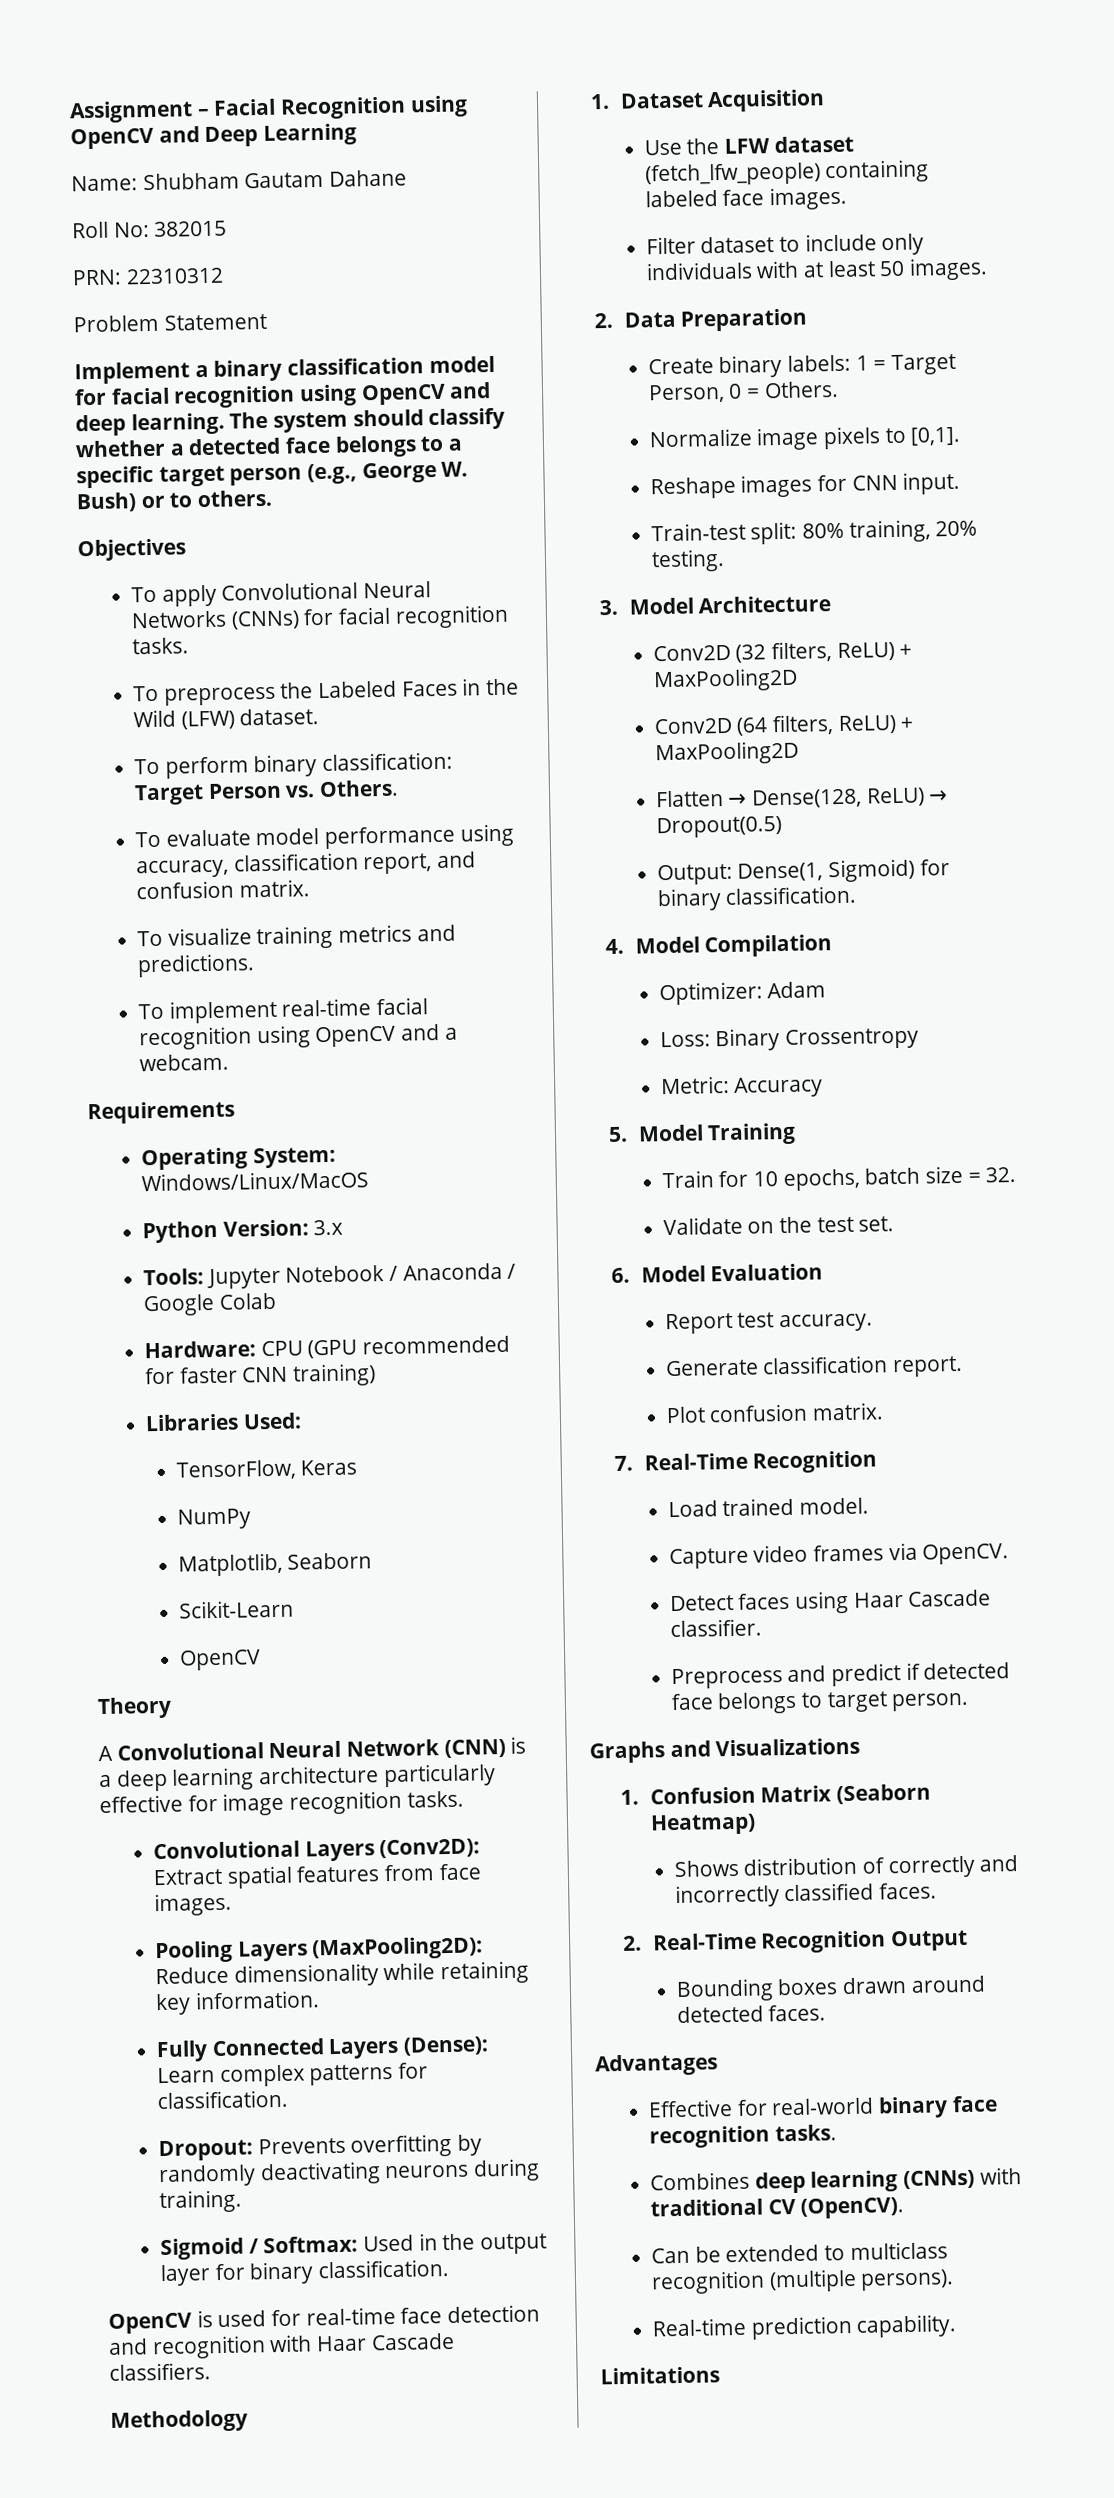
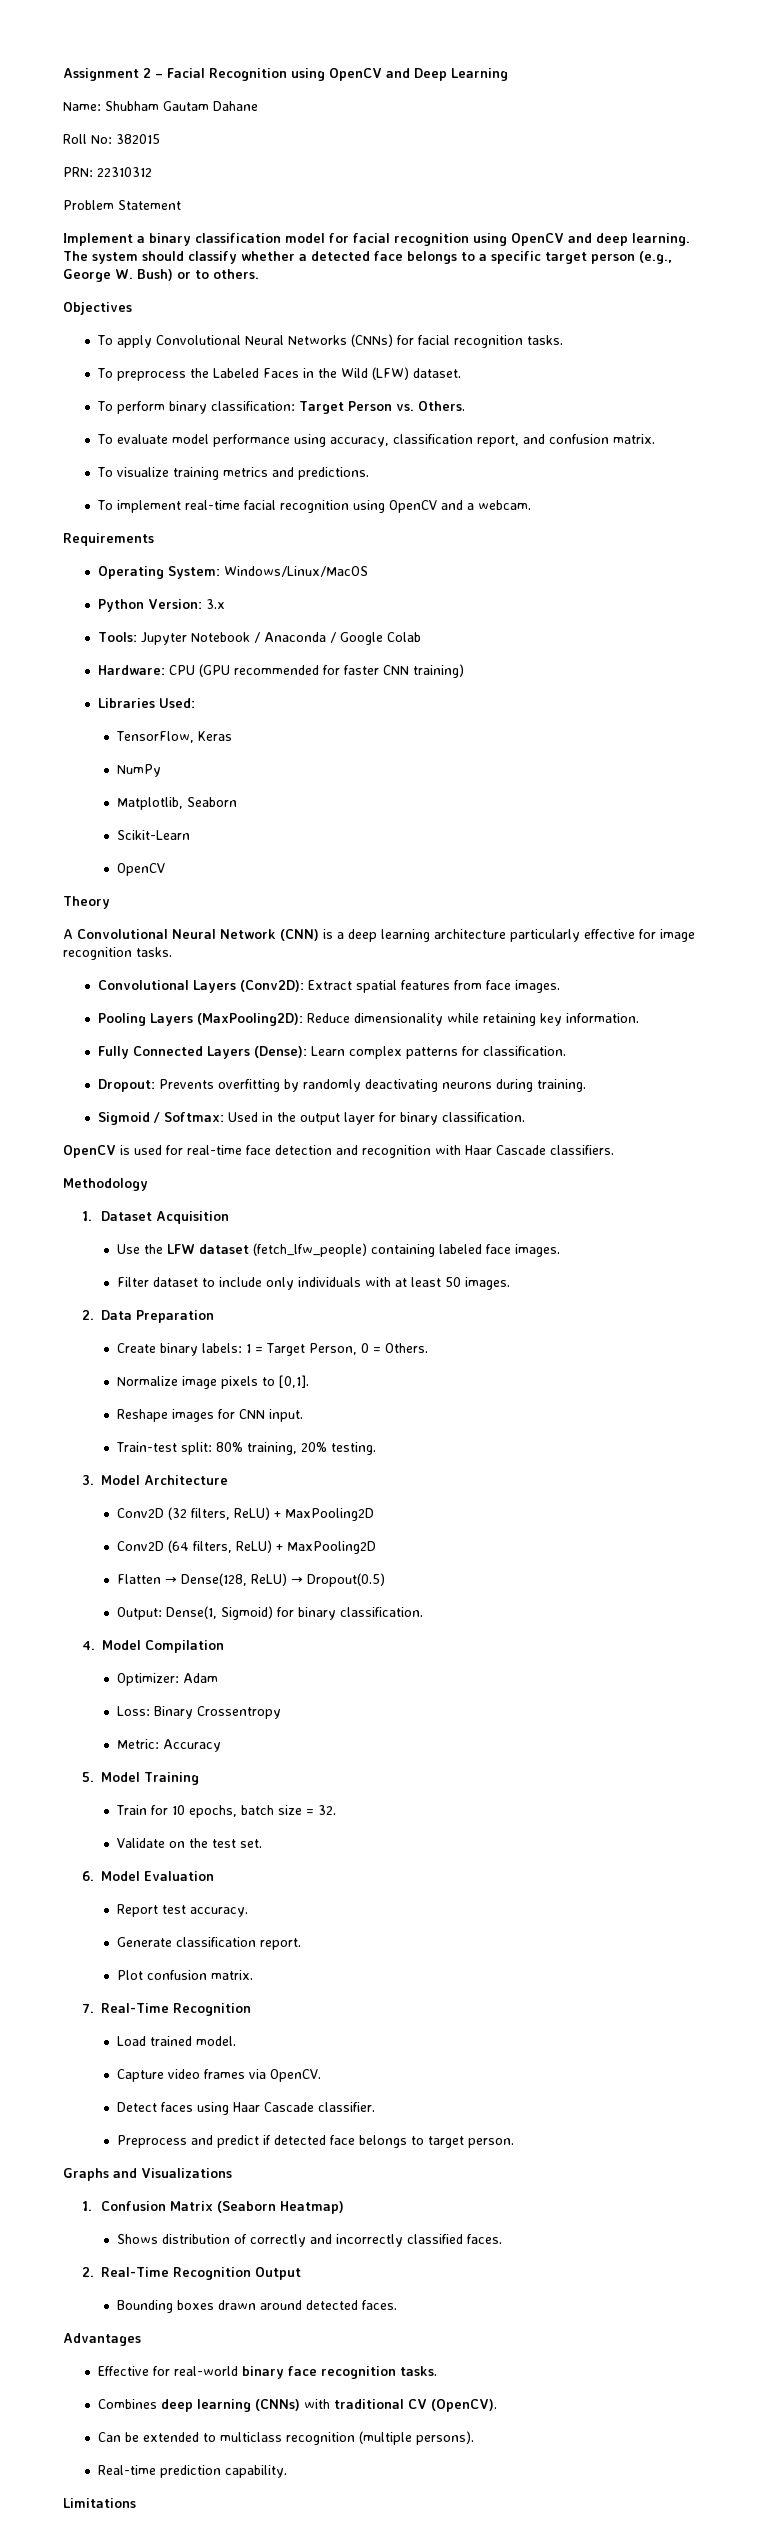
(193, 112) none -> [143,68,151,78] 2

